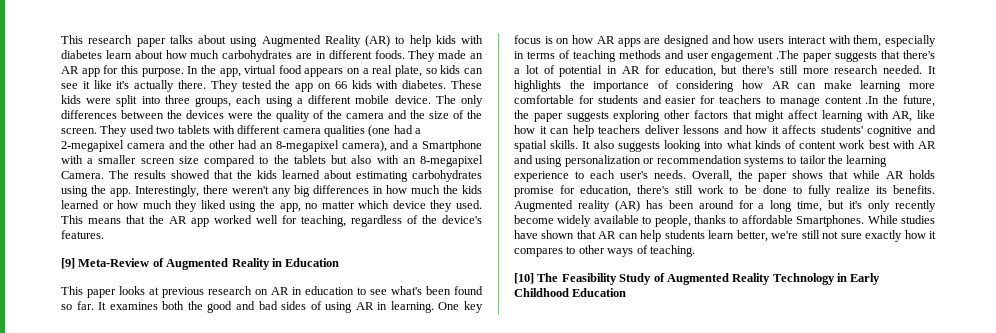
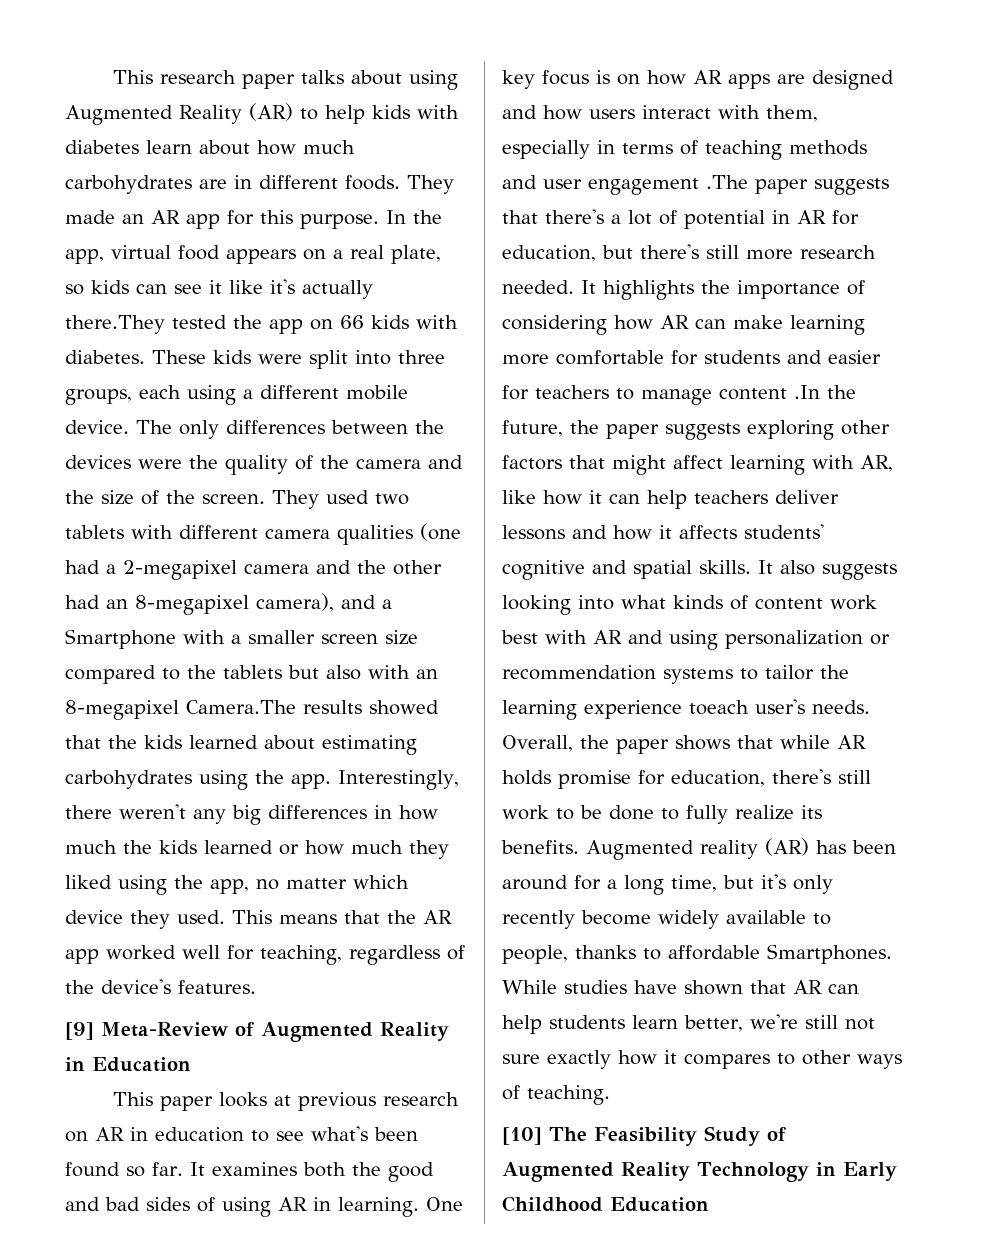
[178,80,238,92] there. They -> [65,315,165,334] there.They
[61,170,129,179] Camera. The -> [186,700,296,714] Camera.The
[574,170,615,179] to each -> [689,700,749,715] toeach

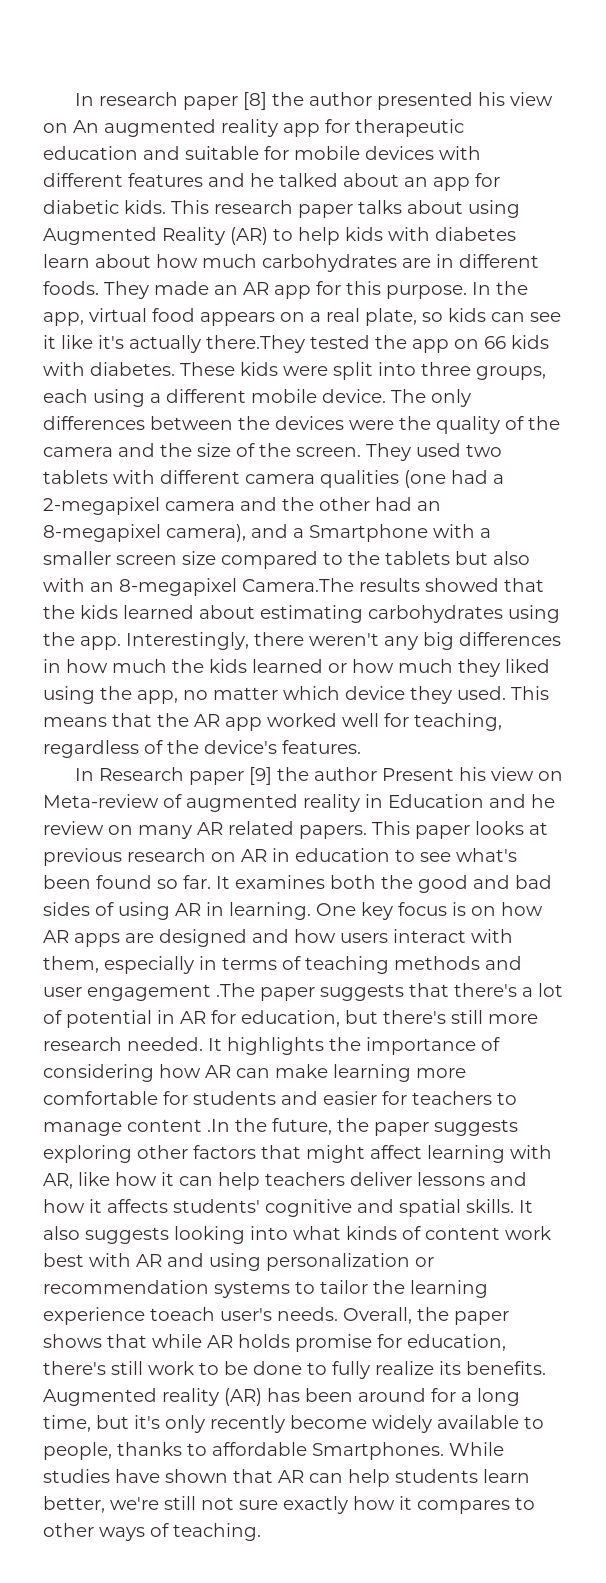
(112, 77) none -> [74,92,553,110] [43,119,464,137] [43,146,481,160] [43,173,500,191] [43,200,166,214] In research paper [8] the author presented his view on An augmented reality app for therapeutic education and suitable for mobile devices with different features and he talked about an app for diabetic kids.
[65,1022,449,1042] [65,1057,191,1072] [9] Meta-Review of Augmented Reality in Education // -> [74,767,563,785] [43,794,555,812] [43,821,367,839] In Research paper [9] the author Present his view on Meta-review of augmented reality in Education and he review on many AR related papers.
[502,1126,786,1146] [502,1162,897,1182] [502,1196,709,1212] // [10] The Feasibility Study of Augmented Reality Technology in Early Childhood Education -> (261, 1532) none

